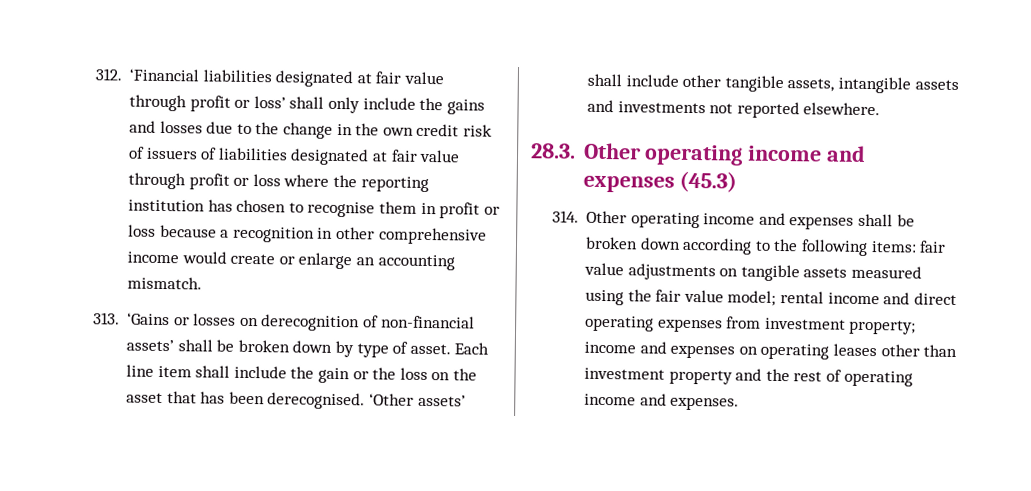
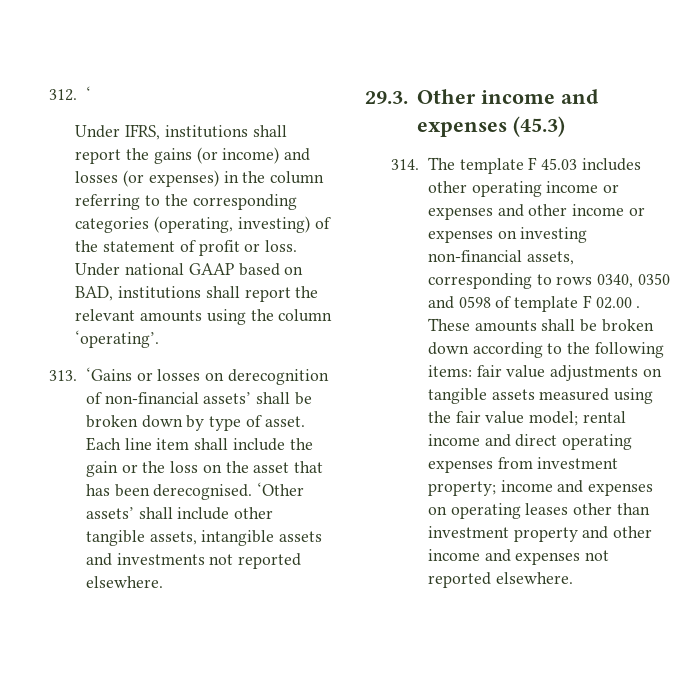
[129,68,444,88] [129,94,485,115] [129,120,492,139] [128,146,461,166] [128,172,429,193] [128,199,500,219] [128,224,487,245] [127,251,455,271] [127,276,203,290] ‘Financial liabilities designated at fair value through profit or loss’ shall only include the gains and losses due to the change in the own credit risk of issuers of liabilities designated at fair value through profit or loss where the reporting institution has chosen to recognise them in profit or loss because a recognition in other comprehensive income would create or enlarge an accounting mismatch. -> [85,86,91,100] [75,124,287,140] [75,147,310,164] [75,170,324,187] [75,194,297,210] [75,216,331,233] [75,240,297,256] [75,263,304,276] [75,286,319,302] [75,309,333,325] [75,330,160,348] ‘ // Under IFRS, institutions shall report the gains (or income) and losses (or expenses) in the column referring to the corresponding categories (operating, investing) of the statement of profit or loss. Under national GAAP based on BAD, institutions shall report the relevant amounts using the column ‘operating’.
[530,142,744,166] 28.3. Other operating -> [365,89,476,104] 29.3. Other
[586,210,855,230] Other operating income and expenses -> [427,157,641,174] [427,181,620,197] [427,204,645,220] [427,227,588,243] [427,250,574,265] [427,273,670,289] [427,295,641,312] [427,318,537,332] The template F 45.03 includes other operating income or expenses and other income or expenses on investing non-financial assets, corresponding to rows 0340, 0350 and 0598 of template F 02.00 . These amounts
[765,368,913,387] [584,393,740,411] the rest of operating income and expenses. -> [613,526,653,538] [427,549,610,565] [427,572,573,588] other income and expenses not reported elsewhere.

